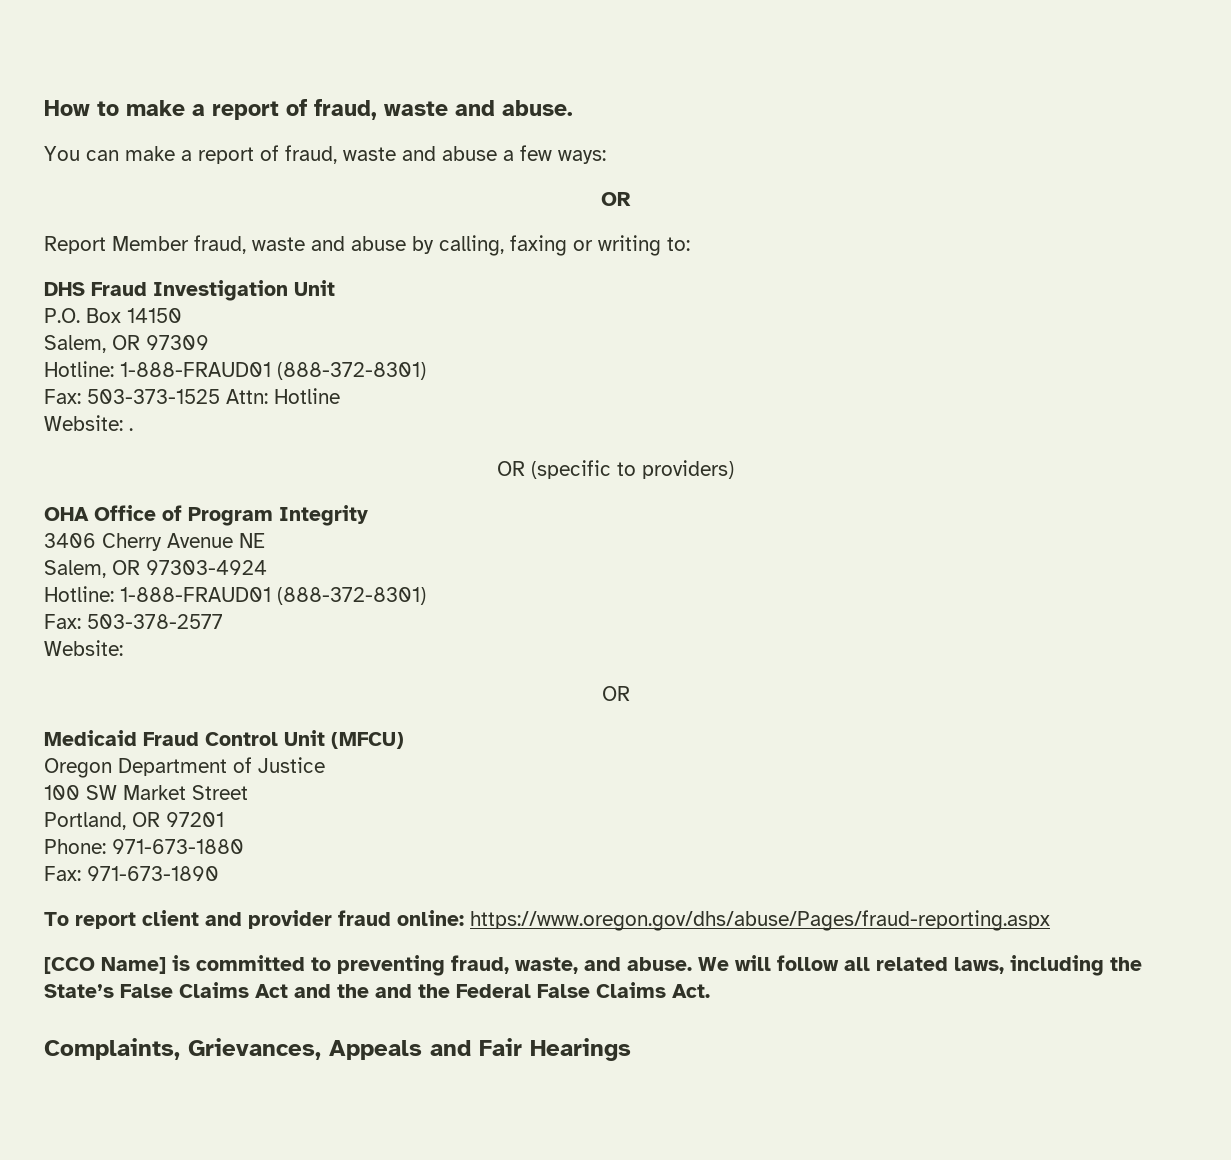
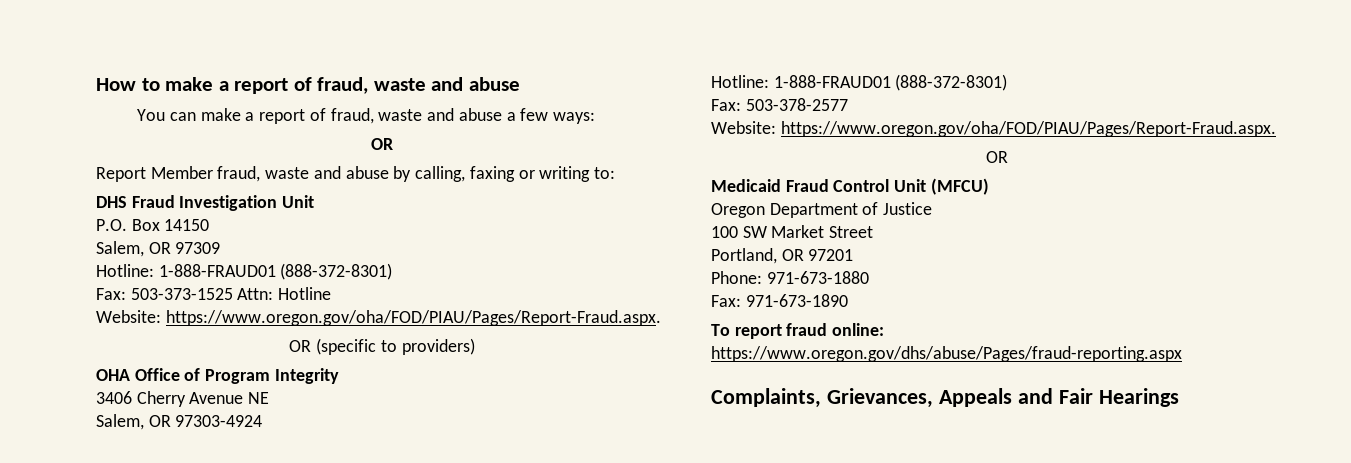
[502,100,573,116] abuse. -> [468,77,520,91] abuse
[129,428,133,431] . -> [165,310,661,326] https://www.oregon.gov/oha/FOD/PIAU/Pages/Report-Fraud.aspx.
(123, 648) none -> [780,121,1276,137] https://www.oregon.gov/oha/FOD/PIAU/Pages/Report-Fraud.aspx.
[142,910,332,929] client and provider -> (782, 331) none
[44,955,1142,976] [44,982,710,998] // [CCO Name] is committed to preventing fraud, waste, and abuse. We will follow all related laws, including the State’s False Claims Act and the and the Federal False Claims Act. -> (1182, 354) none

